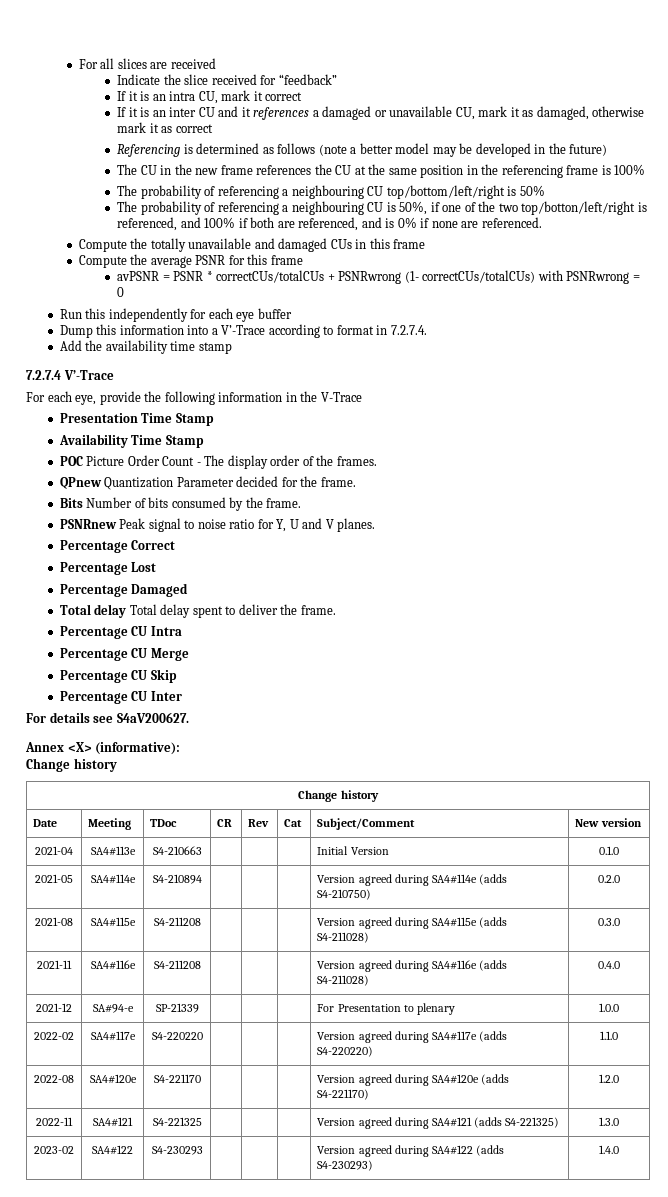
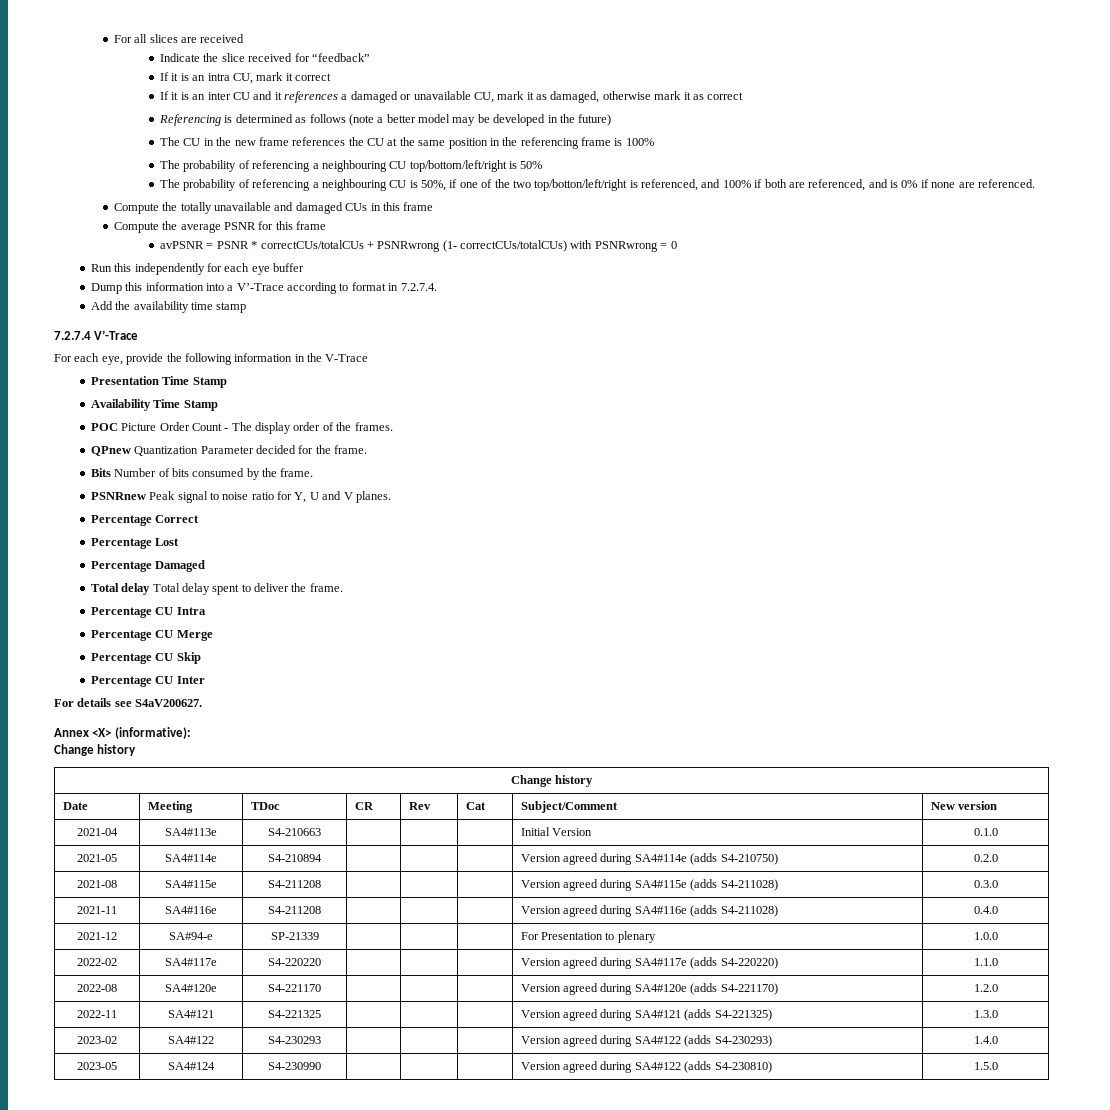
(619, 1149) none -> [77,1062,117,1070] [168,1062,215,1070] [268,1062,321,1070] [520,1061,772,1073] [973,1062,998,1070] // 2023-05 | SA4#124 | S4-230990 | | | | Version agreed during SA4#122 (adds S4-230810) | 1.5.0

